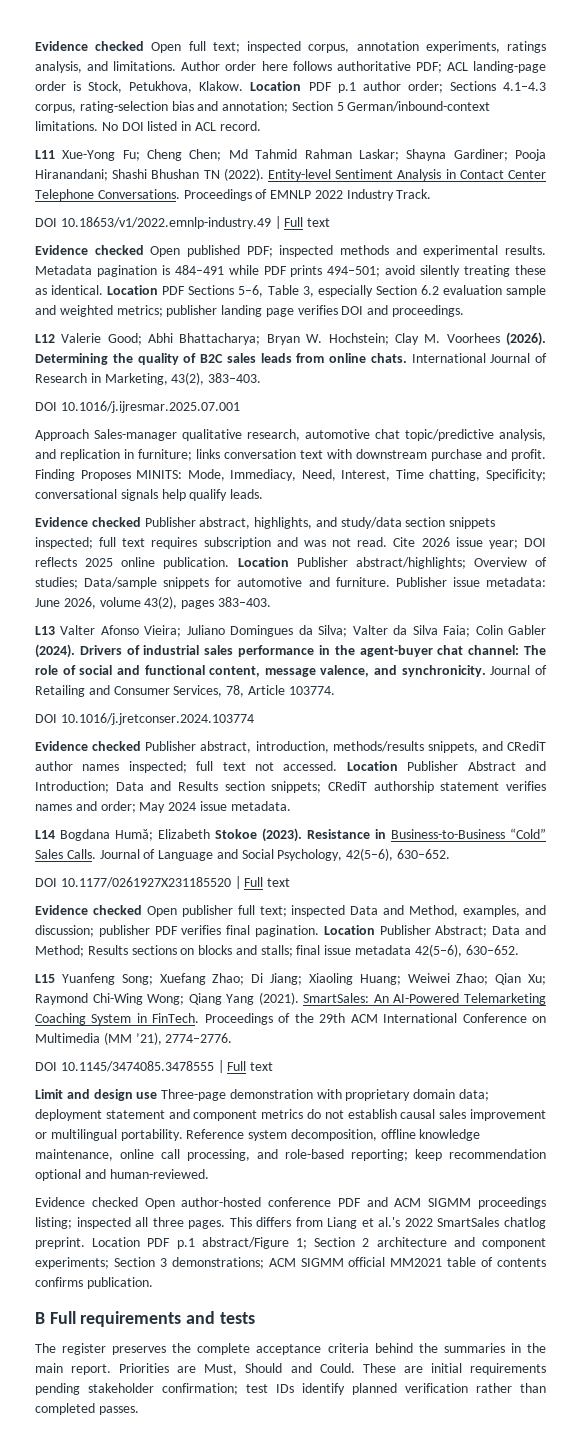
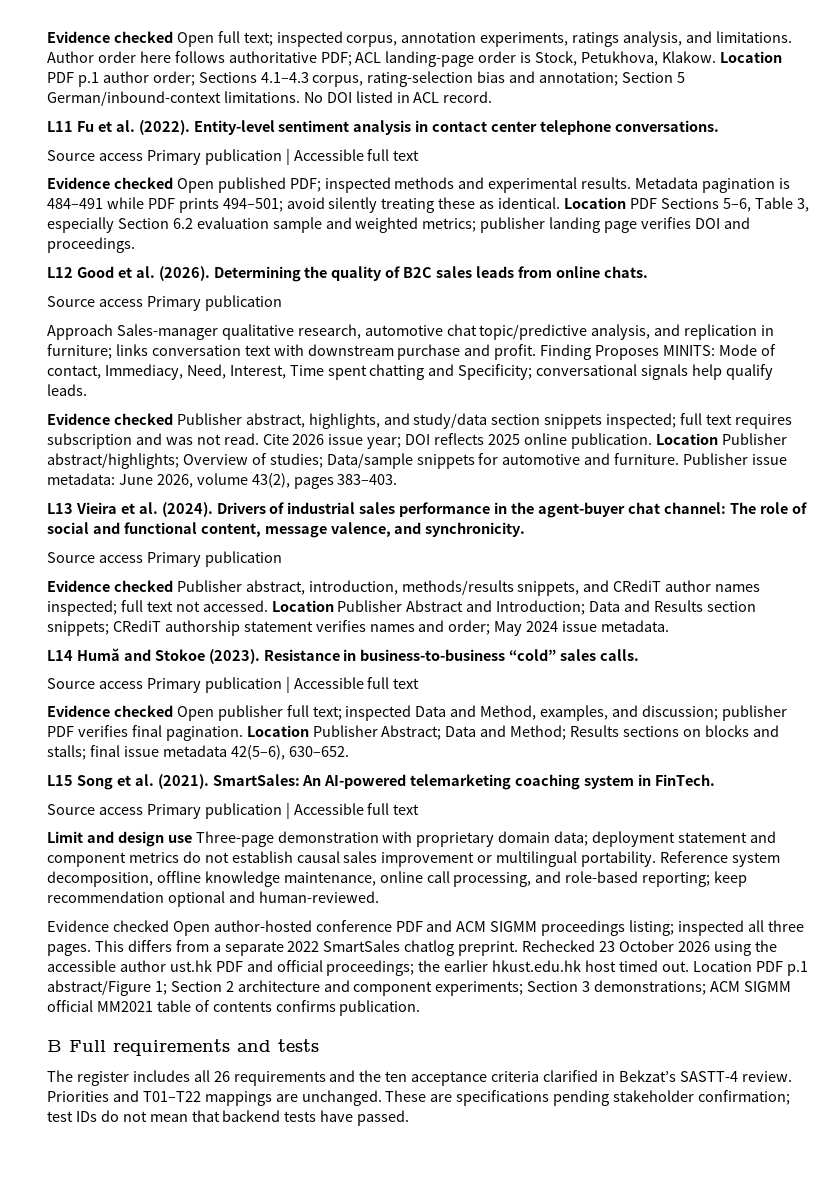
[62,149,546,161] [35,168,546,181] [35,189,432,201] [35,216,304,229] Xue-Yong Fu; Cheng Chen; Md Tahmid Rahman Laskar; Shayna Gardiner; Pooja Hiranandani; Shashi Bhushan TN (2022). Entity-level Sentiment Analysis in Contact Center Telephone Conversations. Proceedings of EMNLP 2022 Industry Track. // DOI 10.18653/v1/2022.emnlp-industry.49 | Full -> [76,120,719,135] [47,148,390,165] Fu et al. (2022). Entity-level sentiment analysis in contact center telephone conversations. // Source access Primary publication | Accessible full
[61,333,500,345] Valerie Good; Abhi Bhattacharya; Bryan W. Hochstein; Clay M. Voorhees -> [76,266,155,278] Good et al.
[411,353,547,363] [35,372,262,385] [35,401,240,413] International Journal of Research in Marketing, 43(2), 383–403. // DOI 10.1016/j.ijresmar.2025.07.001 -> [47,295,282,311] // Source access Primary publication
[187,469,225,481] Mode, -> [718,344,776,356] [47,365,101,379] Mode of contact,
[429,469,481,481] chatting, -> [327,364,455,380] spent chatting and
[60,625,546,637] Valter Afonso Vieira; Juliano Domingues da Silva; Valter da Silva Faia; Colin Gabler -> [75,502,158,514] Vieira et al.
[490,665,547,675] [35,685,335,697] [35,713,254,725] Journal of Retailing and Consumer Services, 78, Article 103774. // DOI 10.1016/j.jretconser.2024.103774 -> [47,551,282,567] // Source access Primary publication
[60,829,210,841] Bogdana Humă; Elizabeth -> [76,648,151,661] Humă and
[391,828,546,839] [35,848,451,861] [35,876,264,889] Business-to-Business “Cold” Sales Calls. Journal of Language and Social Psychology, 42(5–6), 630–652. // DOI 10.1177/0261927X231185520 | Full -> [360,649,640,661] [47,676,390,693] business-to-business “cold” sales calls. // Source access Primary publication | Accessible full
[61,973,546,985] [35,992,546,1005] [35,1013,546,1025] [35,1032,233,1045] [35,1060,247,1073] Yuanfeng Song; Xuefang Zhao; Di Jiang; Xiaoling Huang; Weiwei Zhao; Qian Xu; Raymond Chi-Wing Wong; Qiang Yang (2021). SmartSales: An AI-Powered Telemarketing Coaching System in FinTech. Proceedings of the 29th ACM International Conference on Multimedia (MM ’21), 2774–2776. // DOI 10.1145/3474085.3478555 | Full -> [76,774,715,790] [47,802,390,819] Song et al. (2021). SmartSales: An AI-powered telemarketing coaching system in FinTech. // Source access Primary publication | Accessible full
[327,1217,401,1229] Liang et al.'s -> [212,941,284,956] a separate
(85, 1243) none -> [522,940,777,956] [47,960,689,976] Rechecked 23 October 2026 using the accessible author ust.hk PDF and official proceedings; the earlier hkust.edu.hk host timed out.
[112,1343,546,1355] [35,1363,546,1375] preserves the complete acceptance criteria behind the summaries in the main report. Priorities are Must, Should and Could. These are initial requirements -> [132,1070,792,1086] [47,1090,550,1106] includes all 26 requirements and the ten acceptance criteria clarified in Bekzat’s SASTT-4 review. Priorities and T01–T22 mappings are unchanged. These are specifications
[302,1383,546,1395] [35,1403,139,1415] identify planned verification rather than completed passes. -> [100,1110,410,1126] do not mean that backend tests have passed.

